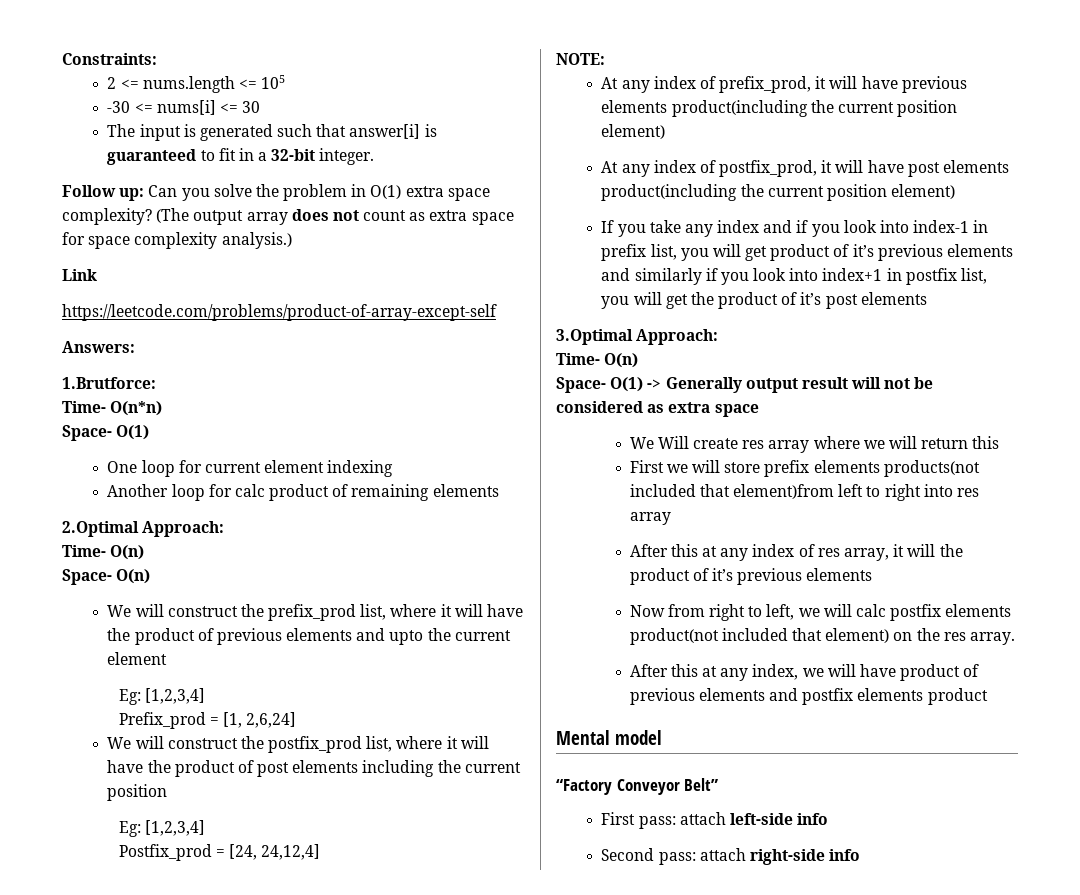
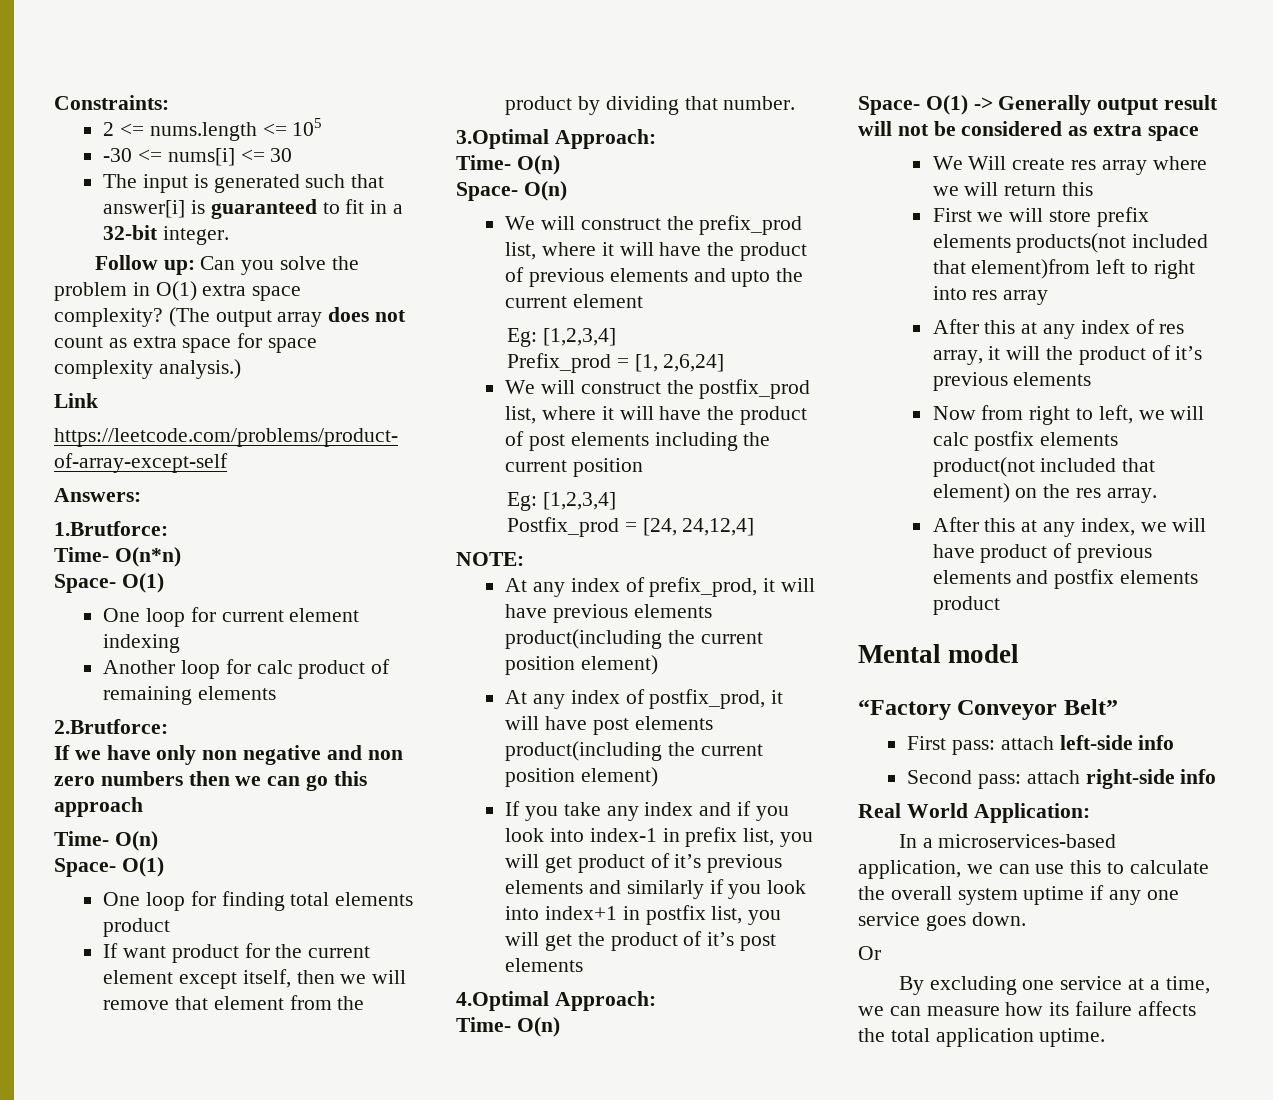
[62,521,139,537] 2.Optimal -> [54,719,168,734] [54,745,403,765] [54,771,367,791] [54,797,143,817] [54,831,158,851] [54,857,164,877] [103,891,414,911] [103,918,171,937] [103,943,371,963] [103,969,407,989] [103,995,365,1010] [505,96,796,115] [456,129,549,149] 2.Brutforce: // If we have only non negative and non zero numbers then we can go this approach // Time- O(n) // Space- O(1) // One loop for finding total elements product // If want product for the current element except itself, then we will remove that element from the product by dividing that number. // 3.Optimal
[556,329,633,345] 3.Optimal -> [456,991,549,1011] 4.Optimal
(861, 855) none -> [858,803,1090,823] [898,834,1117,848] [858,860,1209,879] [858,885,1179,905] [858,912,1026,931] [858,946,881,960] [898,976,1210,995] [858,1001,1196,1016] [858,1028,1106,1047] // Real World Application: // In a microservices-based application, we can use this to calculate the overall system uptime if any one service goes down. // Or // By excluding one service at a time, we can measure how its failure affects the total application uptime.

